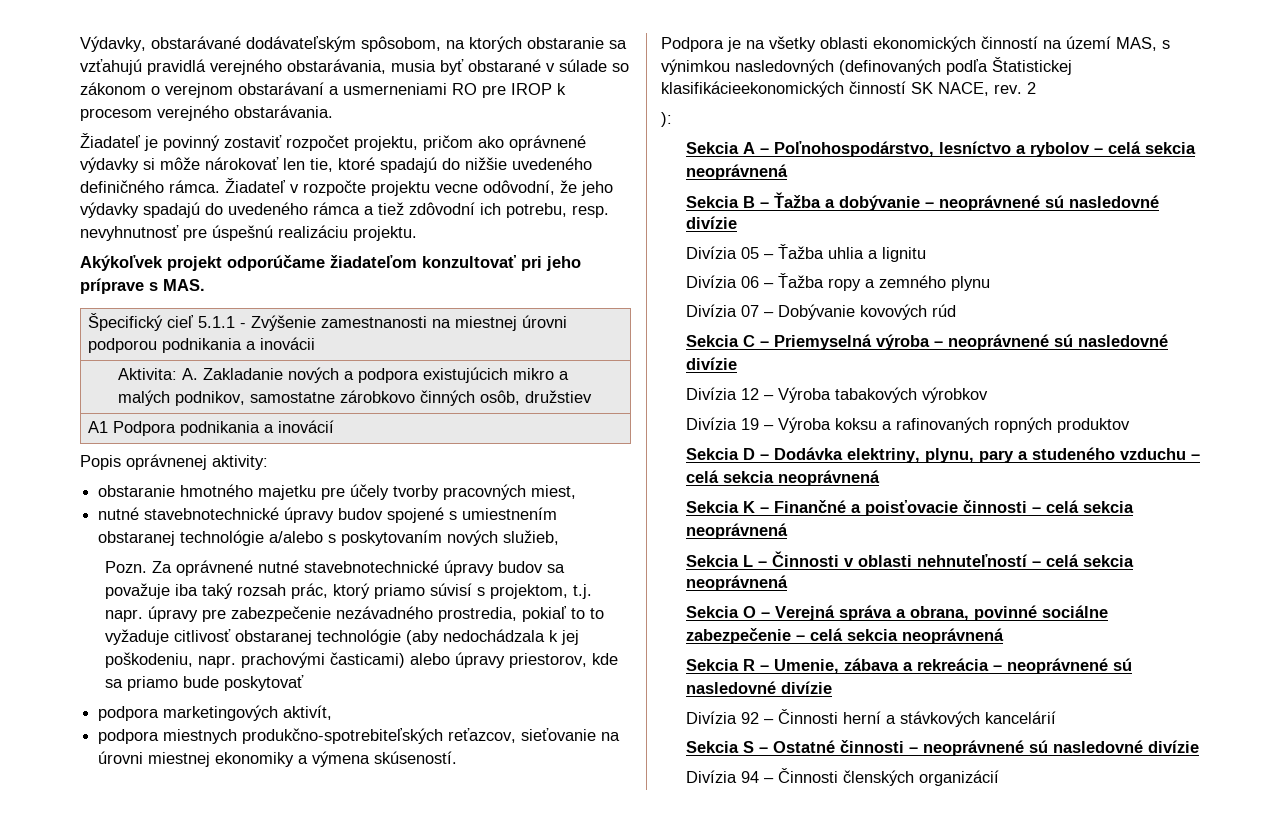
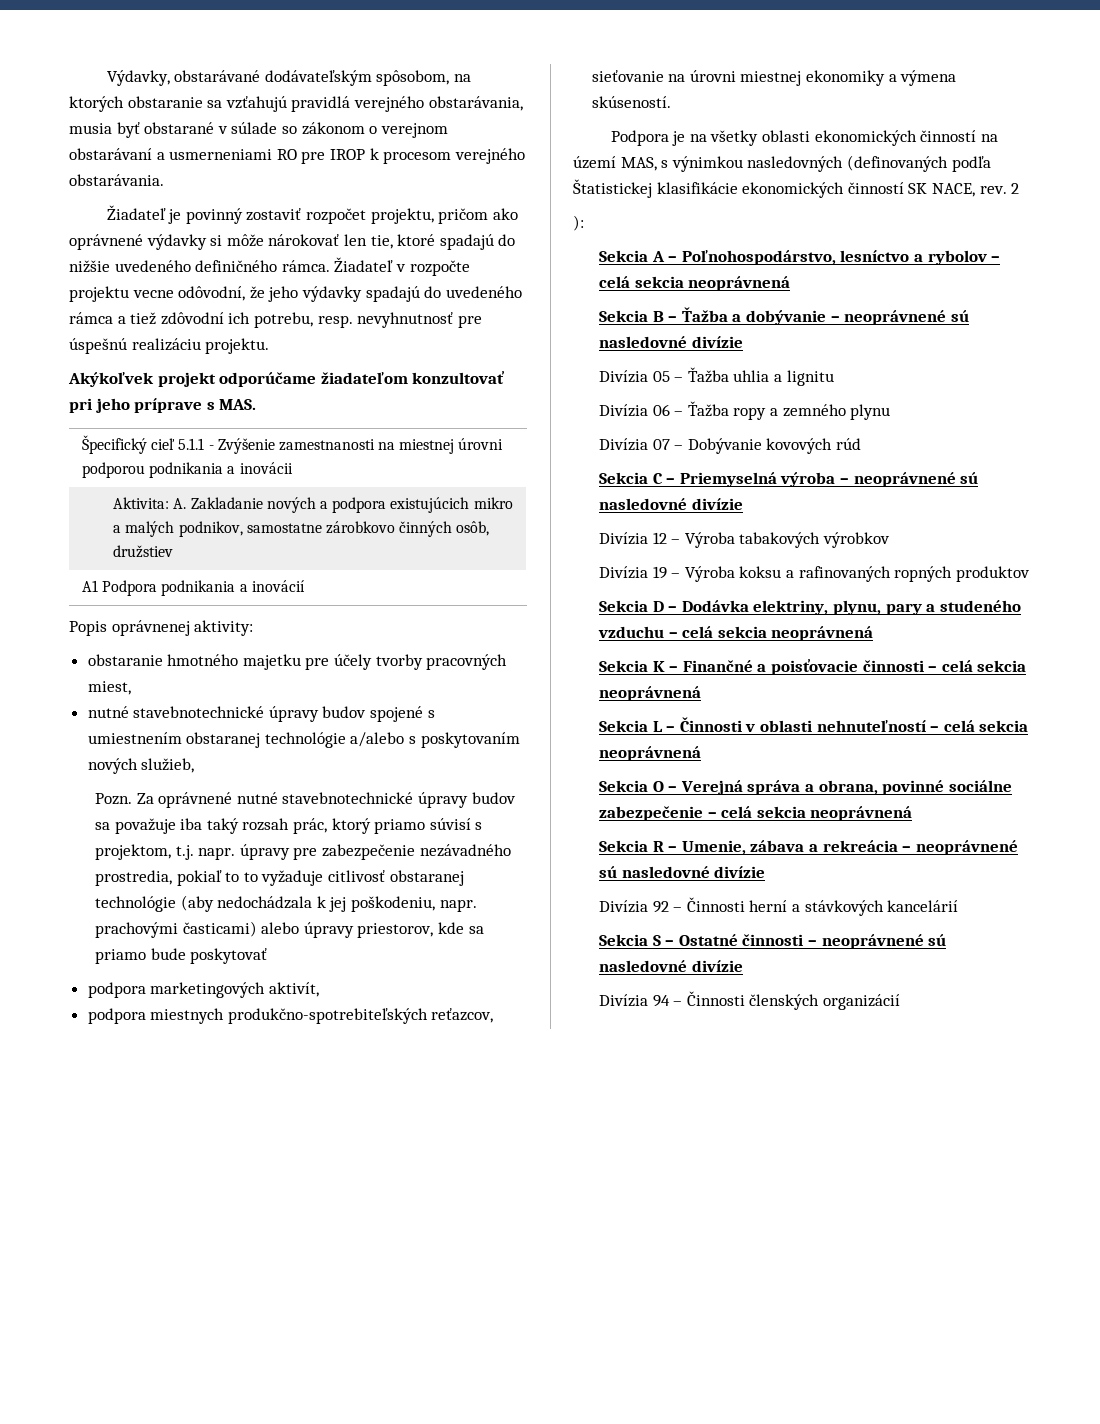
[661,81,844,97] klasifikácieekonomických -> [656,182,845,198] klasifikácie ekonomických

